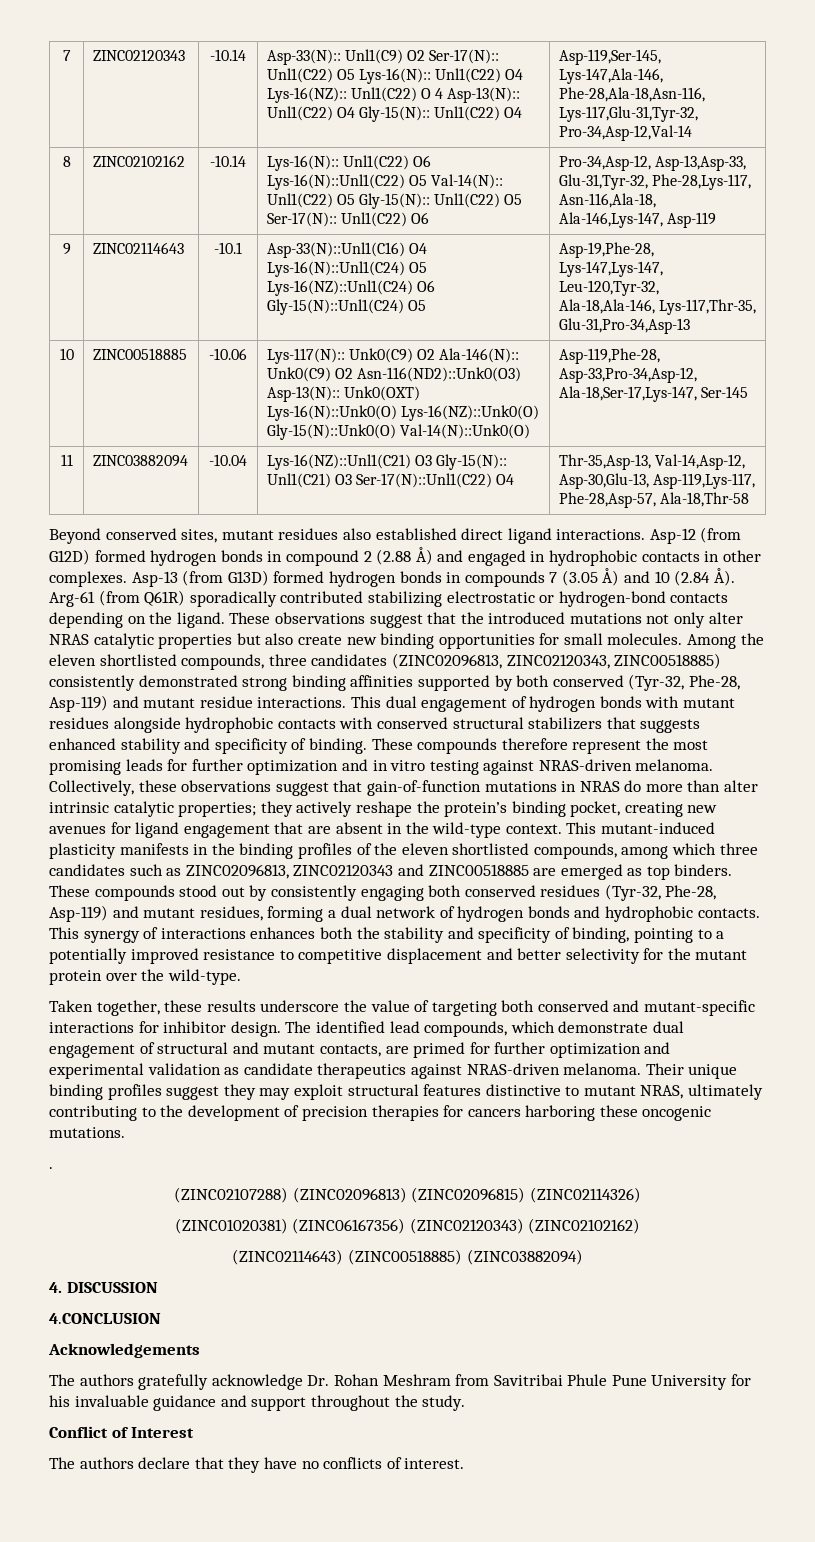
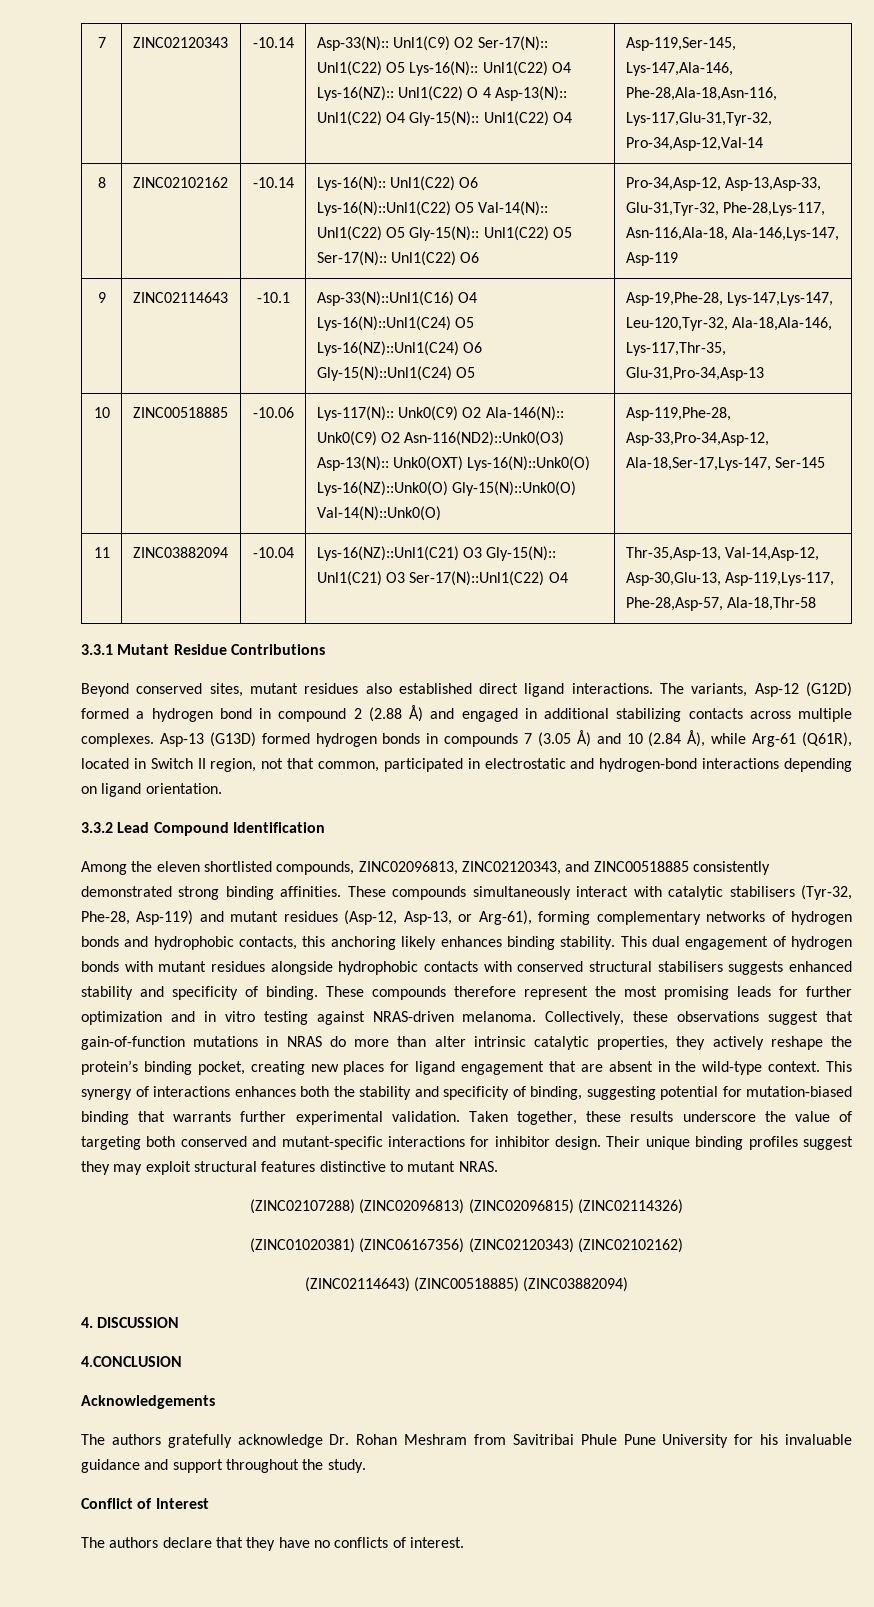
(749, 499) none -> [81,644,325,655] // 3.3.1 Mutant Residue Contributions
[649,527,742,544] [49,549,263,566] Asp-12 (from G12D) formed hydrogen bonds -> [660,682,852,697] [81,708,252,722] The variants, Asp-12 (G12D) formed a hydrogen bond
[549,550,761,566] [49,570,269,587] hydrophobic contacts in other complexes. Asp-13 (from G13D) -> [544,708,852,722] [81,732,256,747] additional stabilizing contacts across multiple complexes. Asp-13 (G13D)
[713,568,735,586] [49,590,729,607] [49,612,743,628] [49,633,683,649] Å). Arg-61 (from Q61R) sporadically contributed stabilizing electrostatic or hydrogen-bond contacts depending on the ligand. These observations suggest that the introduced mutations not only alter NRAS catalytic properties but also create new binding opportunities for small molecules. -> [687,730,852,747] [81,758,852,772] [81,783,222,797] [81,822,325,836] Å), while Arg-61 (Q61R), located in Switch II region, not that common, participated in electrostatic and hydrogen-bond interactions depending on ligand orientation. // 3.3.2 Lead Compound Identification //
[268,653,722,669] [49,674,740,691] [49,695,347,712] three candidates (ZINC02096813, ZINC02120343, ZINC00518885) consistently demonstrated strong binding affinities supported by both conserved (Tyr-32, Phe-28, Asp-119) and mutant residue interactions. -> [358,861,770,875] [81,885,853,900] [81,910,852,925] [81,936,616,950] ZINC02096813, ZINC02120343, and ZINC00518885 consistently demonstrated strong binding affinities. These compounds simultaneously interact with catalytic stabilisers (Tyr-32, Phe-28, Asp-119) and mutant residues (Asp-12, Asp-13, or Arg-61), forming complementary networks of hydrogen bonds and hydrophobic contacts, this anchoring likely enhances binding stability.
[528,717,636,730] stabilizers that -> [657,961,723,972] stabilisers
[178,802,257,817] properties; -> [597,1036,669,1050] properties,
[49,825,106,834] avenues -> [343,1061,385,1075] places
[601,822,716,834] [49,843,758,859] [49,864,733,880] [49,884,717,901] [49,905,760,922] [49,927,79,939] mutant-induced plasticity manifests in the binding profiles of the eleven shortlisted compounds, among which three candidates such as ZINC02096813, ZINC02120343 and ZINC00518885 are emerged as top binders. These compounds stood out by consistently engaging both conserved residues (Tyr-32, Phe-28, Asp-119) and mutant residues, forming a dual network of hydrogen bonds and hydrophobic contacts. This -> (852, 1066) none
[634,928,725,943] [49,948,748,964] [49,969,241,985] pointing to a potentially improved resistance to competitive displacement and better selectivity for the mutant protein over the wild-type. // -> [586,1086,852,1100] [81,1111,460,1125] suggesting potential for mutation-biased binding that warrants further experimental validation.
[285,1021,684,1037] [49,1042,671,1058] [49,1063,642,1079] The identified lead compounds, which demonstrate dual engagement of structural and mutant contacts, are primed for further optimization and experimental validation as candidate therapeutics against NRAS-driven melanoma. -> (602, 1143) none
[640,1084,764,1100] [49,1105,712,1121] [49,1127,125,1138] [49,1167,53,1169] NRAS, ultimately contributing to the development of precision therapies for cancers harboring these oncogenic mutations. // . -> [458,1161,498,1172] NRAS.

